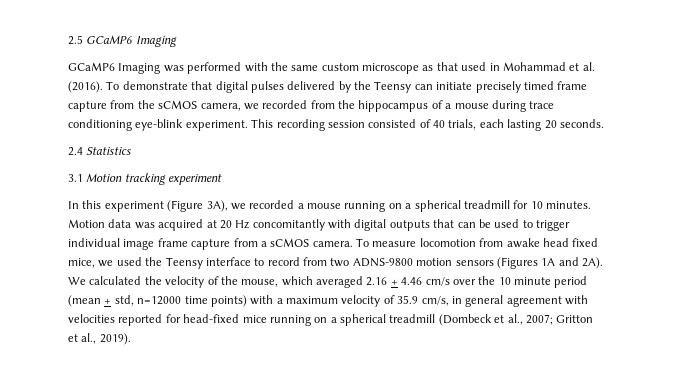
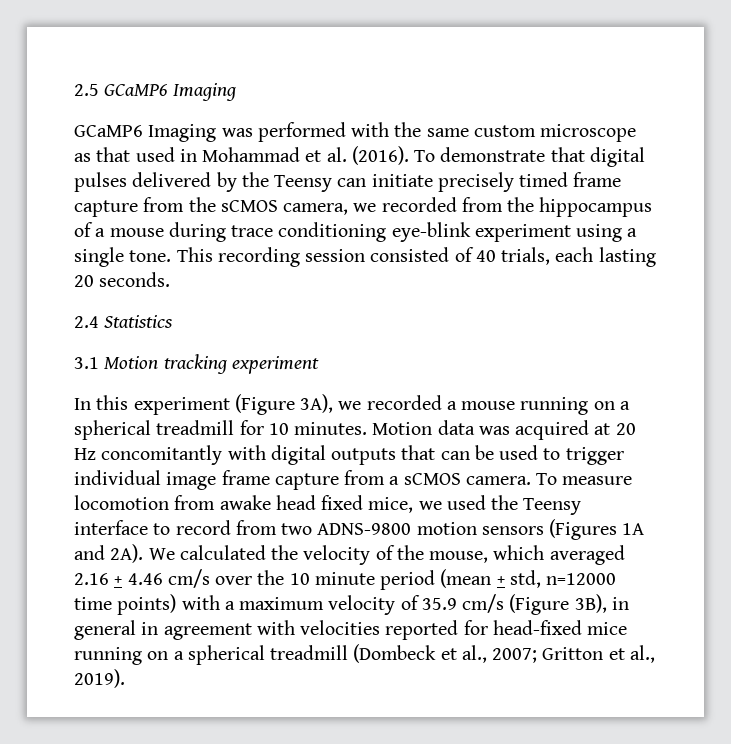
[185,120,248,131] experiment. -> [474,224,638,242] [74,247,172,267] experiment using a single tone.
[421,296,449,306] cm/s, -> [462,594,607,615] cm/s (Figure 3B),
(504, 301) none -> [141,622,159,635] in

